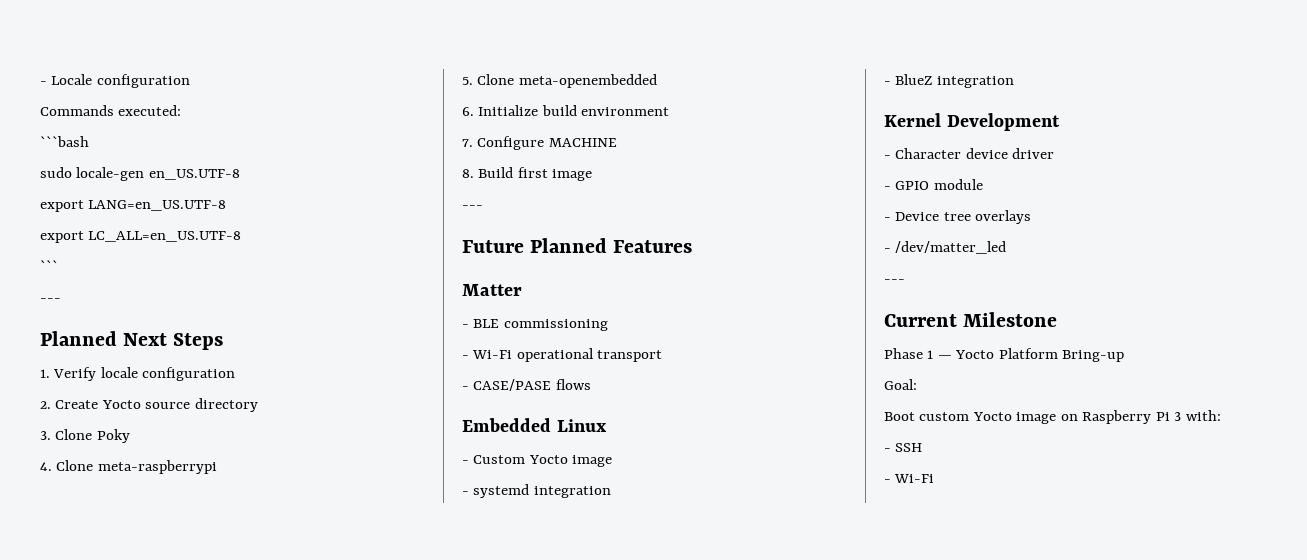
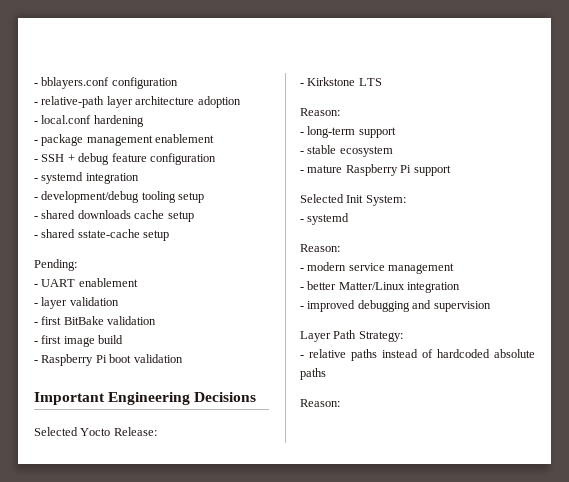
[40,74,190,88] [40,105,182,116] [40,136,89,147] [40,167,240,181] [40,200,227,212] [40,231,242,243] [40,260,58,271] [40,298,61,302] [40,331,224,350] [40,367,236,381] [40,398,258,412] [40,429,130,443] [40,460,217,474] [462,74,657,88] [462,105,670,116] [462,136,617,150] [462,167,593,181] [462,205,483,209] [462,238,693,253] [462,284,522,296] [462,319,608,331] [462,348,663,362] [462,379,591,391] [462,418,607,432] [462,455,613,467] [462,484,611,498] [884,74,1014,88] [884,113,1060,131] [884,148,1055,159] [884,179,983,190] [884,210,1032,224] [884,241,1007,254] [884,279,905,283] [884,312,1058,327] [884,348,1125,362] [884,379,917,390] [884,410,1221,424] [884,443,923,452] [884,474,935,483] - Locale configuration // Commands executed: // ```bash // sudo locale-gen en_US.UTF-8 // export LANG=en_US.UTF-8 // export LC_ALL=en_US.UTF-8 // ``` // --- // Planned Next Steps // 1. Verify locale configuration // 2. Create Yocto source directory // 3. Clone Poky // 4. Clone meta-raspberrypi // 5. Clone meta-openembedded // 6. Initialize build environment // 7. Configure MACHINE // 8. Build first image // --- // Future Planned Features // Matter // - BLE commissioning // - Wi-Fi operational transport // - CASE/PASE flows // Embedded Linux // - Custom Yocto image // - systemd integration // - BlueZ integration // Kernel Development // - Character device driver // - GPIO module // - Device tree overlays // - /dev/matter_led // --- // Current Milestone // Phase 1 — Yocto Platform Bring-up // Goal: // Boot custom Yocto image on Raspberry Pi 3 with: // - SSH // - Wi-Fi -> [34,77,178,89] [34,96,241,108] [34,115,144,127] [34,134,215,146] [34,153,216,165] [34,172,139,184] [34,191,205,203] [34,210,194,222] [34,229,170,241] [34,259,77,271] [34,278,138,287] [34,297,119,309] [34,316,157,325] [34,335,124,347] [34,354,183,366] [34,392,257,405] [34,427,157,436] [300,77,382,86] [300,108,340,116] [300,126,396,138] [300,145,393,157] [300,164,451,176] [300,194,406,206] [300,213,350,225] [300,244,340,252] [300,262,455,274] [300,281,461,293] [300,300,491,312] [300,330,403,342] [300,349,535,361] [300,368,326,380] [300,399,340,407] - bblayers.conf configuration // - relative-path layer architecture adoption // - local.conf hardening // - package management enablement // - SSH + debug feature configuration // - systemd integration // - development/debug tooling setup // - shared downloads cache setup // - shared sstate-cache setup // Pending: // - UART enablement // - layer validation // - first BitBake validation // - first image build // - Raspberry Pi boot validation // Important Engineering Decisions // Selected Yocto Release: // - Kirkstone LTS // Reason: // - long-term support // - stable ecosystem // - mature Raspberry Pi support // Selected Init System: // - systemd // Reason: // - modern service management // - better Matter/Linux integration // - improved debugging and supervision // Layer Path Strategy: // - relative paths instead of hardcoded absolute paths // Reason:

